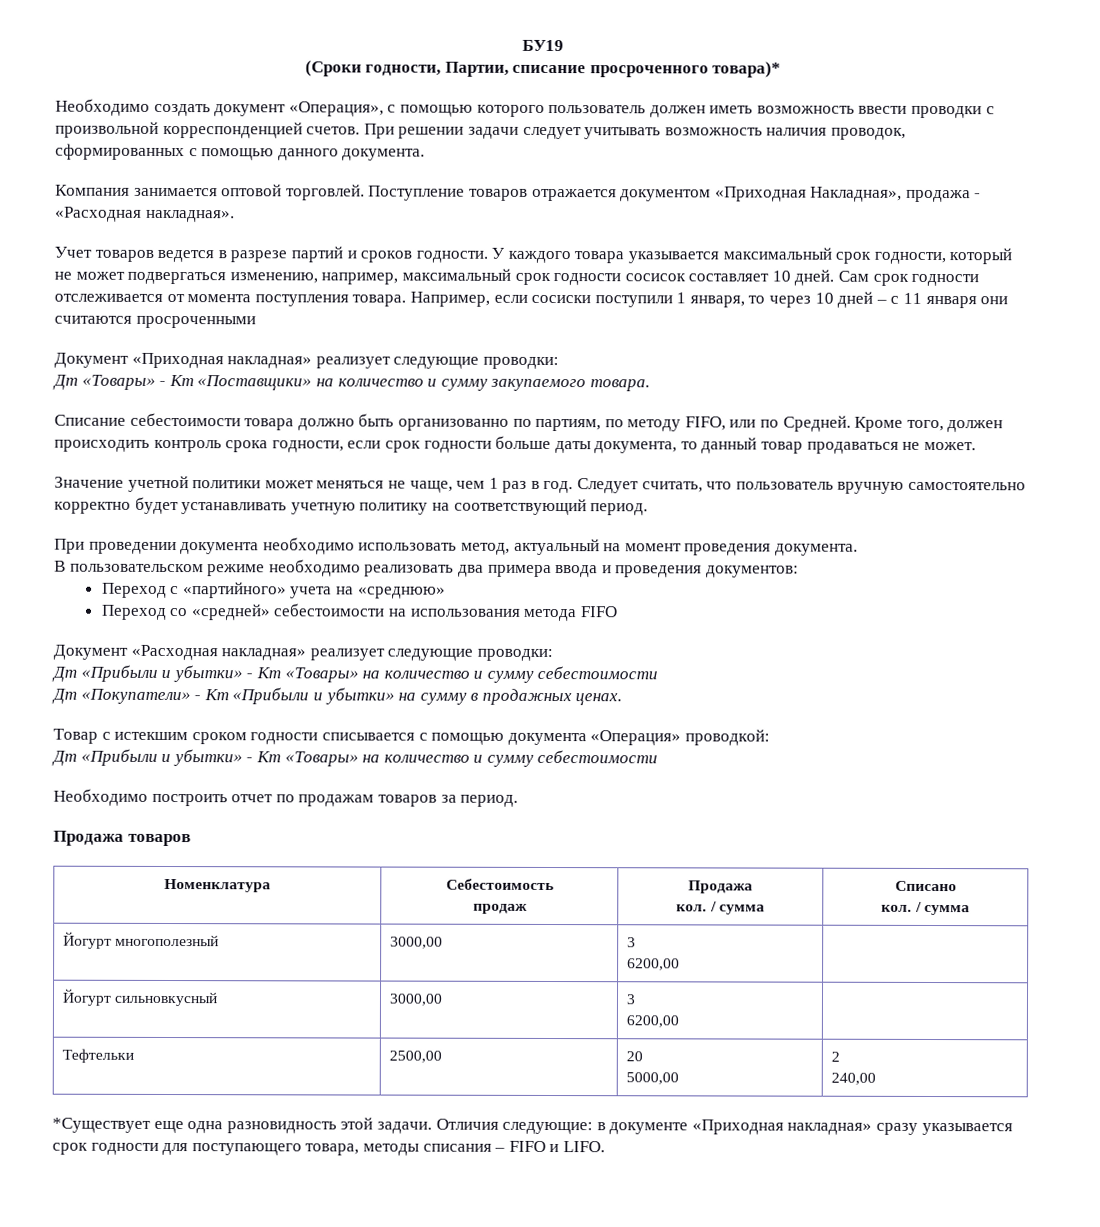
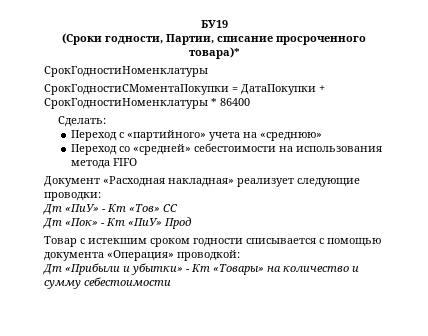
[55,98,995,119] [55,121,906,140] [55,143,426,161] [55,184,982,203] [55,206,235,223] [54,246,1013,265] [54,268,980,287] [54,291,1009,309] [54,315,256,329] [54,352,559,370] [52,374,650,392] [54,412,1004,433] [54,435,976,454] [54,475,1027,494] [54,496,649,516] [54,537,858,556] [54,559,799,578] Необходимо создать документ «Операция», с помощью которого пользователь должен иметь возможность ввести проводки с произвольной корреспонденцией счетов. При решении задачи следует учитывать возможность наличия проводок, сформированных с помощью данного документа. // Компания занимается оптовой торговлей. Поступление товаров отражается документом «Приходная Накладная», продажа - «Расходная накладная». // Учет товаров ведется в разрезе партий и сроков годности. У каждого товара указывается максимальный срок годности, который не может подвергаться изменению, например, максимальный срок годности сосисок составляет 10 дней. Сам срок годности отслеживается от момента поступления товара. Например, если сосиски поступили 1 января, то через 10 дней – с 11 января они считаются просроченными // Документ «Приходная накладная» реализует следующие проводки: // Дт «Товары» - Кт «Поставщики» на количество и сумму закупаемого товара. // Списание себестоимости товара должно быть организованно по партиям, по методу FIFO, или по Средней. Кроме того, должен происходить контроль срока годности, если срок годности больше даты документа, то данный товар продаваться не может. // Значение учетной политики может меняться не чаще, чем 1 раз в год. Следует считать, что пользователь вручную самостоятельно корректно будет устанавливать учетную политику на соответствующий период. // При проведении документа необходимо использовать метод, актуальный на момент проведения документа. // В пользовательском режиме необходимо реализовать два примера ввода и проведения документов: -> [44,66,208,77] [44,84,325,95] [44,98,250,109] [58,116,107,127] СрокГодностиНоменклатуры // СрокГодностиСМоментаПокупки = ДатаПокупки + СрокГодностиНоменклатуры * 86400 // Сделать:
[80,664,659,683] [51,687,623,706] «Прибыли и убытки» - Кт «Товары» на количество и сумму себестоимости // Дт «Покупатели» - Кт «Прибыли и убытки» на сумму в продажных ценах. -> [65,204,178,212] [43,217,191,229] «ПиУ» - Кт «Тов» СС // Дт «Пок» - Кт «ПиУ» Прод
[53,788,519,807] [53,830,191,847] [164,878,271,893] [445,878,554,891] [472,903,528,914] [688,880,753,894] [676,901,765,915] [894,880,957,892] [881,901,970,916] [63,931,220,949] [390,936,444,949] [627,937,637,948] [627,958,681,971] [62,988,219,1007] [389,993,444,1006] [626,994,637,1005] [626,1015,680,1028] [62,1048,135,1063] [389,1050,443,1063] [626,1051,644,1062] [626,1072,680,1085] [831,1051,841,1062] [831,1072,877,1085] [52,1117,1013,1136] [52,1140,605,1156] // Необходимо построить отчет по продажам товаров за период. // Продажа товаров // Номенклатура | Себестоимость // продаж | Продажа // кол. / сумма | Списано // кол. / сумма // Йогурт многополезный | 3000,00 | 3 // 6200,00 | // Йогурт сильновкусный | 3000,00 | 3 // 6200,00 | // Тефтельки | 2500,00 | 20 // 5000,00 | 2 // 240,00 // *Существует еще одна разновидность этой задачи. Отличия следующие: в документе «Приходная накладная» сразу указывается срок годности для поступающего товара, методы списания – FIFO и LIFO. -> (171, 281) none

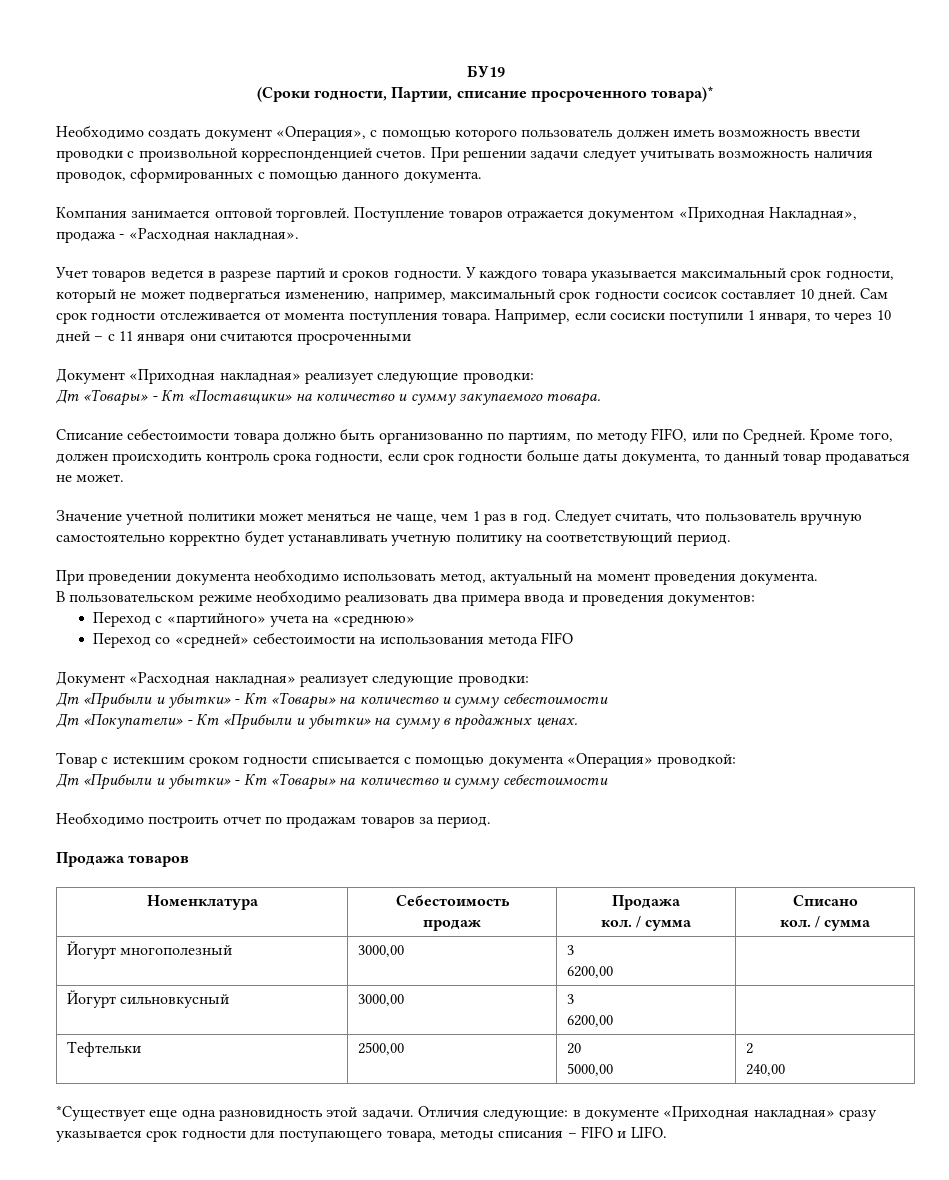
[44,66,208,77] [44,84,325,95] [44,98,250,109] [58,116,107,127] СрокГодностиНоменклатуры // СрокГодностиСМоментаПокупки = ДатаПокупки + СрокГодностиНоменклатуры * 86400 // Сделать: -> [56,125,860,141] [56,147,873,162] [56,168,482,183] [56,207,857,222] [56,228,299,243] [55,267,894,282] [56,288,889,303] [56,309,891,324] [56,331,412,345] [56,368,534,384] [56,389,602,406] [56,428,893,444] [56,449,911,465] [56,474,125,482] [56,510,863,525] [56,530,731,546] [56,569,819,585] [56,590,756,606] Необходимо создать документ «Операция», с помощью которого пользователь должен иметь возможность ввести проводки с произвольной корреспонденцией счетов. При решении задачи следует учитывать возможность наличия проводок, сформированных с помощью данного документа. // Компания занимается оптовой торговлей. Поступление товаров отражается документом «Приходная Накладная», продажа - «Расходная накладная». // Учет товаров ведется в разрезе партий и сроков годности. У каждого товара указывается максимальный срок годности, который не может подвергаться изменению, например, максимальный срок годности сосисок составляет 10 дней. Сам срок годности отслеживается от момента поступления товара. Например, если сосиски поступили 1 января, то через 10 дней – с 11 января они считаются просроченными // Документ «Приходная накладная» реализует следующие проводки: // Дт «Товары» - Кт «Поставщики» на количество и сумму закупаемого товара. // Списание себестоимости товара должно быть организованно по партиям, по методу FIFO, или по Средней. Кроме того, должен происходить контроль срока годности, если срок годности больше даты документа, то данный товар продаваться не может. // Значение учетной политики может меняться не чаще, чем 1 раз в год. Следует считать, что пользователь вручную самостоятельно корректно будет устанавливать учетную политику на соответствующий период. // При проведении документа необходимо использовать метод, актуальный на момент проведения документа. // В пользовательском режиме необходимо реализовать два примера ввода и проведения документов:
[65,204,178,212] [43,217,191,229] «ПиУ» - Кт «Тов» СС // Дт «Пок» - Кт «ПиУ» Прод -> [83,692,608,709] [56,713,578,730] «Прибыли и убытки» - Кт «Товары» на количество и сумму себестоимости // Дт «Покупатели» - Кт «Прибыли и убытки» на сумму в продажных ценах.
(171, 281) none -> [56,812,492,828] [56,852,190,867] [146,895,259,910] [395,895,510,906] [423,919,481,931] [612,895,681,910] [600,916,693,931] [792,895,858,906] [779,916,872,931] [66,941,233,959] [357,945,404,957] [566,945,574,955] [566,966,613,978] [66,990,230,1008] [357,994,404,1006] [566,994,574,1004] [566,1015,613,1027] [66,1041,141,1057] [357,1042,404,1055] [566,1043,581,1054] [566,1063,613,1076] [745,1043,753,1054] [745,1064,785,1076] [56,1105,877,1121] [56,1126,667,1142] // Необходимо построить отчет по продажам товаров за период. // Продажа товаров // Номенклатура | Себестоимость // продаж | Продажа // кол. / сумма | Списано // кол. / сумма // Йогурт многополезный | 3000,00 | 3 // 6200,00 | // Йогурт сильновкусный | 3000,00 | 3 // 6200,00 | // Тефтельки | 2500,00 | 20 // 5000,00 | 2 // 240,00 // *Существует еще одна разновидность этой задачи. Отличия следующие: в документе «Приходная накладная» сразу указывается срок годности для поступающего товара, методы списания – FIFO и LIFO.

